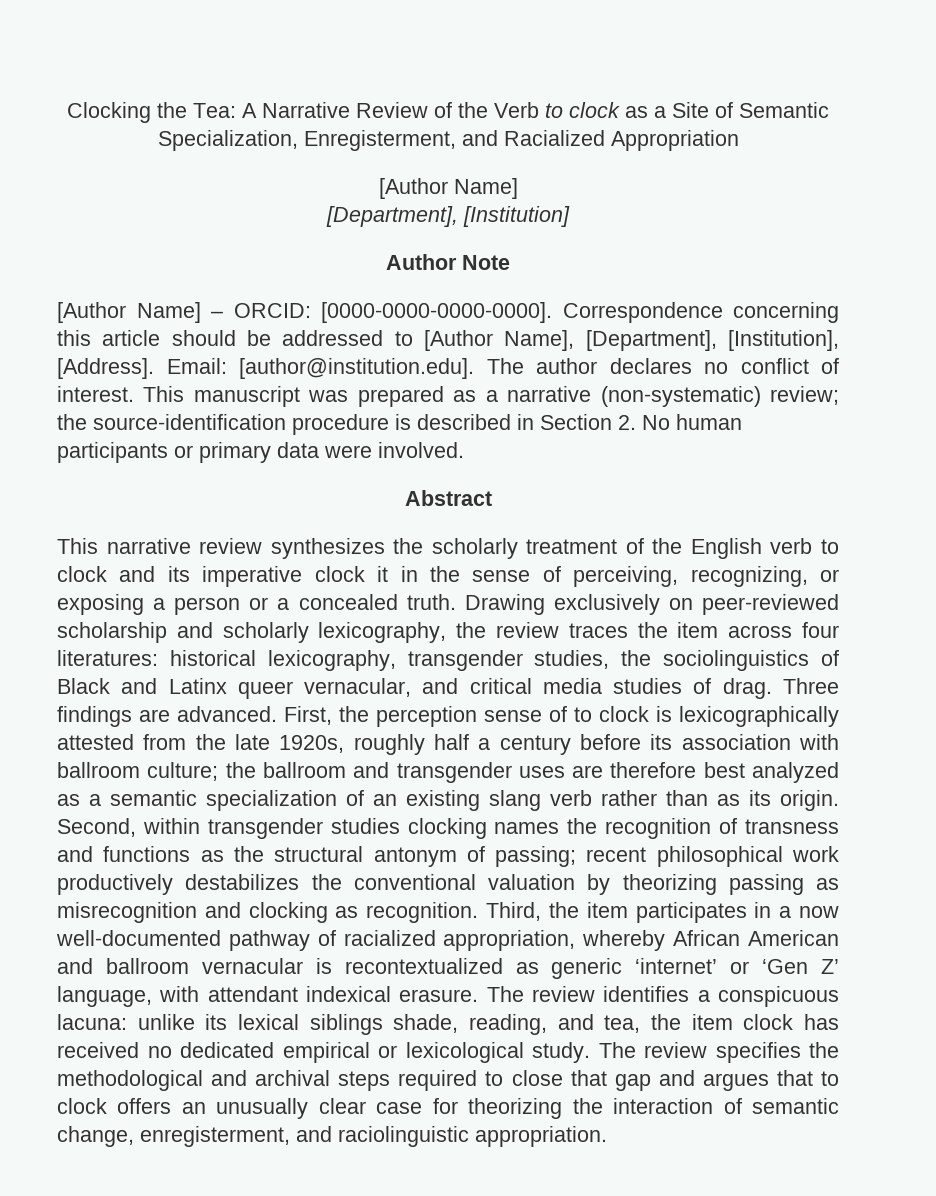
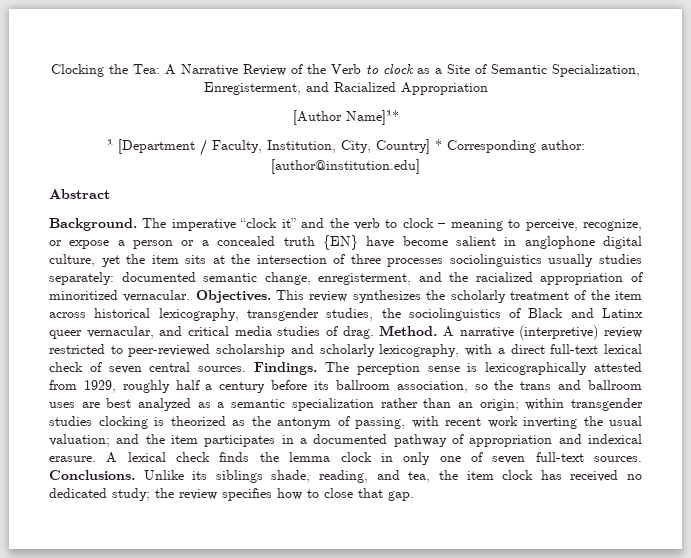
[453,178,518,199] [326,206,570,227] [386,254,510,270] [57,302,839,323] [57,330,839,351] [57,358,839,379] [57,386,840,407] [57,414,742,435] [57,442,464,463] [404,490,492,506] [57,538,191,554] Name] // [Department], [Institution] // Author Note // [Author Name] – ORCID: [0000-0000-0000-0000]. Correspondence concerning this article should be addressed to [Author Name], [Department], [Institution], [Address]. Email: [author@institution.edu]. The author declares no conflict of interest. This manuscript was prepared as a narrative (non-systematic) review; the source-identification procedure is described in Section 2. No human participants or primary data were involved. // Abstract // This narrative -> [345,110,399,125] [106,139,585,156] [271,159,420,174] [49,189,110,199] [49,218,643,231] [49,235,642,250] [49,254,643,267] [49,272,643,285] [49,290,305,303] Name]¹* // ¹ [Department / Faculty, Institution, City, Country] * Corresponding author: [author@institution.edu] // Abstract // Background. The imperative “clock it” and the verb to clock – meaning to perceive, recognize, or expose a person or a concealed truth {EN} have become salient in anglophone digital culture, yet the item sits at the intersection of three processes sociolinguistics usually studies separately: documented semantic change, enregisterment, and the racialized appropriation of minoritized vernacular. Objectives. This
[690,538,839,559] [57,566,839,587] [57,594,840,615] [57,622,839,643] [57,650,158,666] English verb to clock and its imperative clock it in the sense of perceiving, recognizing, or exposing a person or a concealed truth. Drawing exclusively on peer-reviewed scholarship and scholarly lexicography, the review traces the item across four literatures: -> [615,291,643,300] [49,312,86,318] item across
[782,678,839,694] [57,706,649,727] Three findings are advanced. First, the perception sense of to clock -> [379,325,642,340] [49,344,643,357] [49,362,460,375] Method. A narrative (interpretive) review restricted to peer-reviewed scholarship and scholarly lexicography, with a direct full-text lexical check of seven central sources. Findings. The perception sense
[195,734,345,753] the late 1920s, -> [83,380,116,393] 1929,
[681,734,840,750] [57,762,512,783] association with ballroom culture; the ballroom and transgender -> [335,380,642,393] ballroom association, so the trans and ballroom
[610,762,697,778] therefore -> (100, 405) none
[346,790,839,811] [57,818,840,839] [57,846,191,862] of an existing slang verb rather than as its origin. Second, within transgender studies clocking names the recognition of transness and functions -> [380,398,643,411] [49,416,226,429] rather than an origin; within transgender studies clocking is theorized
[274,846,364,862] structural -> (271, 421) none
[495,846,839,867] [57,874,839,895] [57,902,542,923] passing; recent philosophical work productively destabilizes the conventional valuation by theorizing passing as misrecognition and clocking as recognition. Third, -> [355,416,642,429] [49,434,140,447] passing, with recent work inverting the usual valuation; and
[799,906,840,918] [56,930,839,951] [57,958,839,979] [57,986,840,1007] [57,1014,299,1030] now well-documented pathway of racialized appropriation, whereby African American and ballroom vernacular is recontextualized as generic ‘internet’ or ‘Gen Z’ language, with attendant indexical erasure. The review identifies a conspicuous lacuna: unlike its lexical -> [313,434,642,447] [49,452,642,465] [49,470,208,480] documented pathway of appropriation and indexical erasure. A lexical check finds the lemma clock in only one of seven full-text sources. Conclusions. Unlike its
[282,1042,839,1063] [57,1070,840,1091] [57,1098,840,1119] [57,1126,607,1147] empirical or lexicological study. The review specifies the methodological and archival steps required to close that gap and argues that to clock offers an unusually clear case for theorizing the interaction of semantic change, enregisterment, and raciolinguistic appropriation. -> [112,488,414,501] study; the review specifies how to close that gap.

